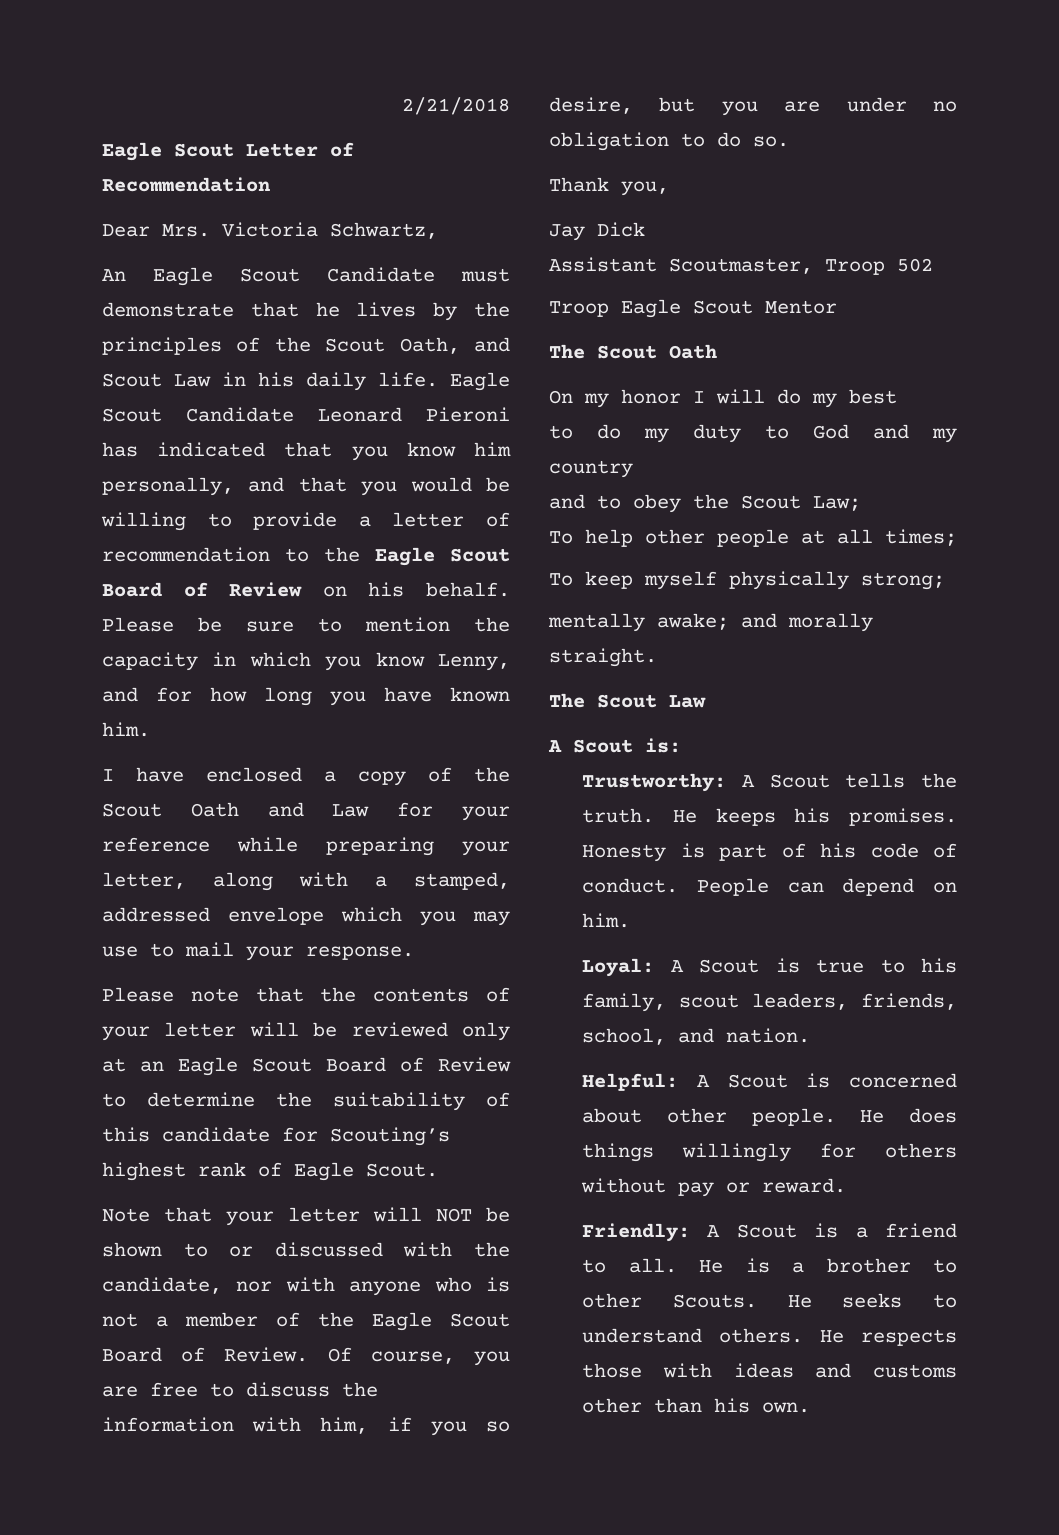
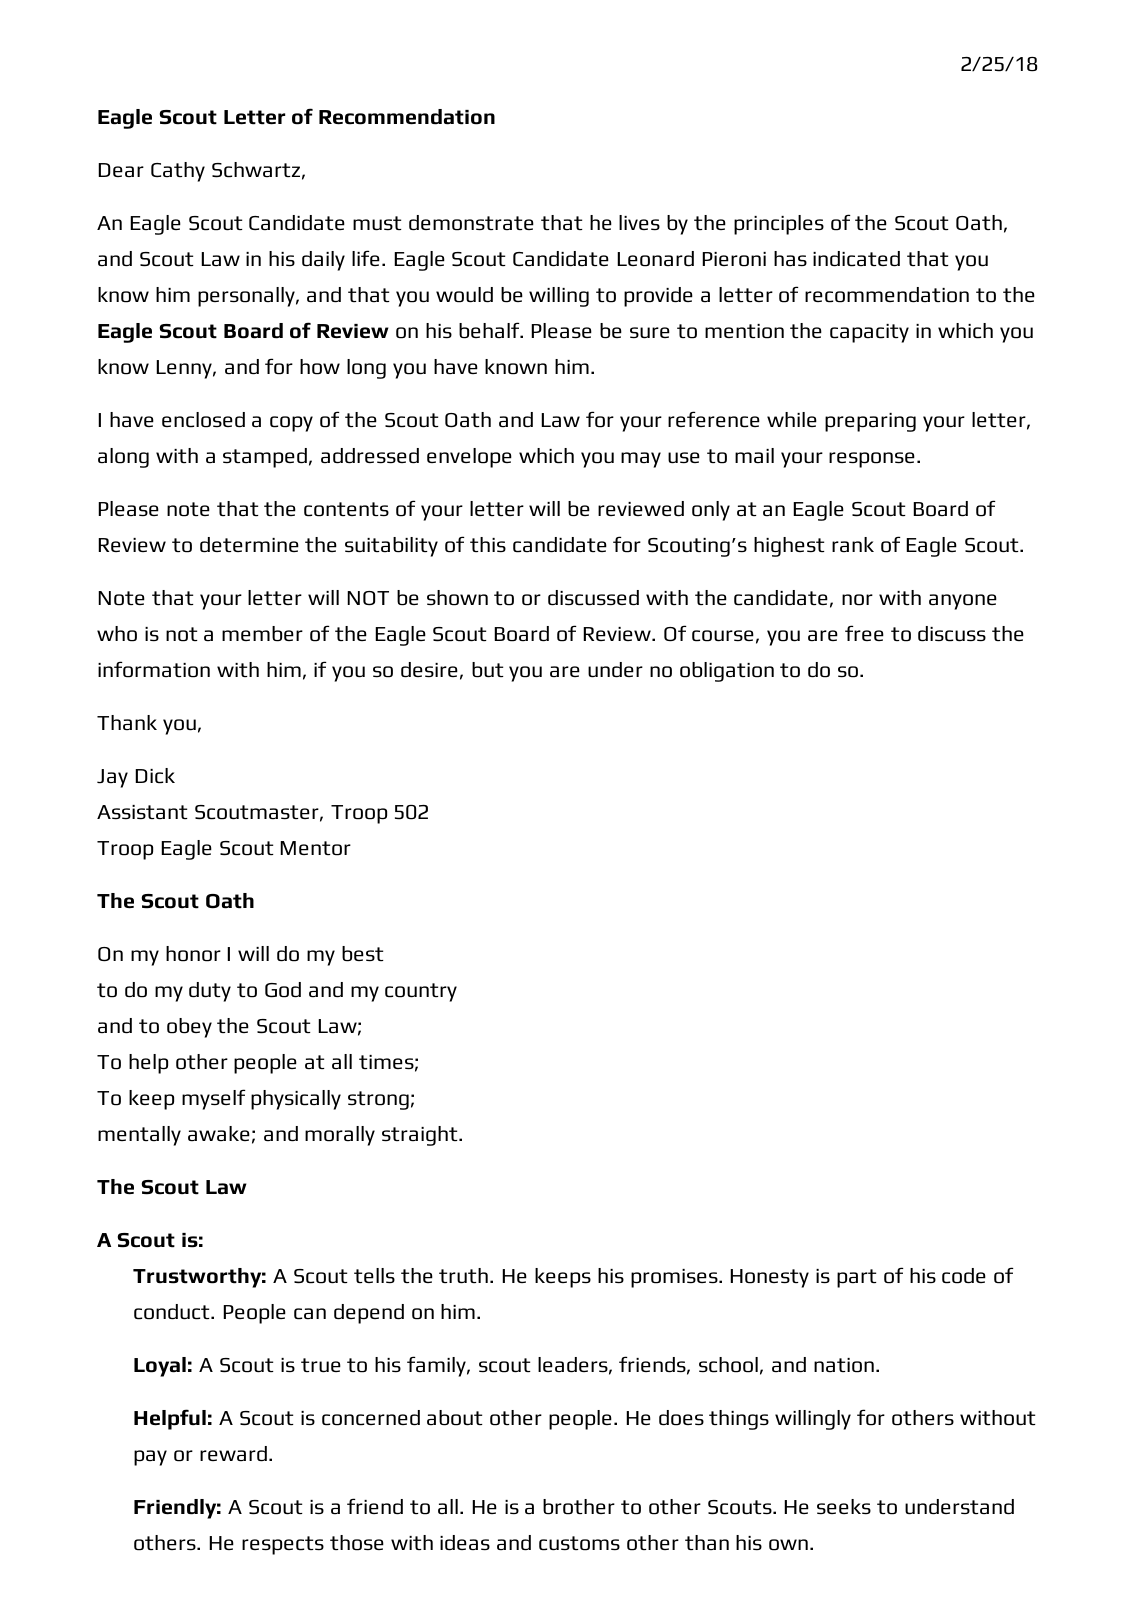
[402,97,510,115] 2/21/2018 -> [960,56,1038,72] 2/25/18
[162,222,318,237] Mrs. Victoria -> [149,161,205,182] Cathy

